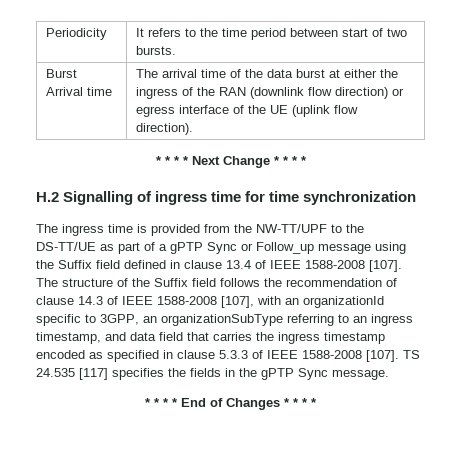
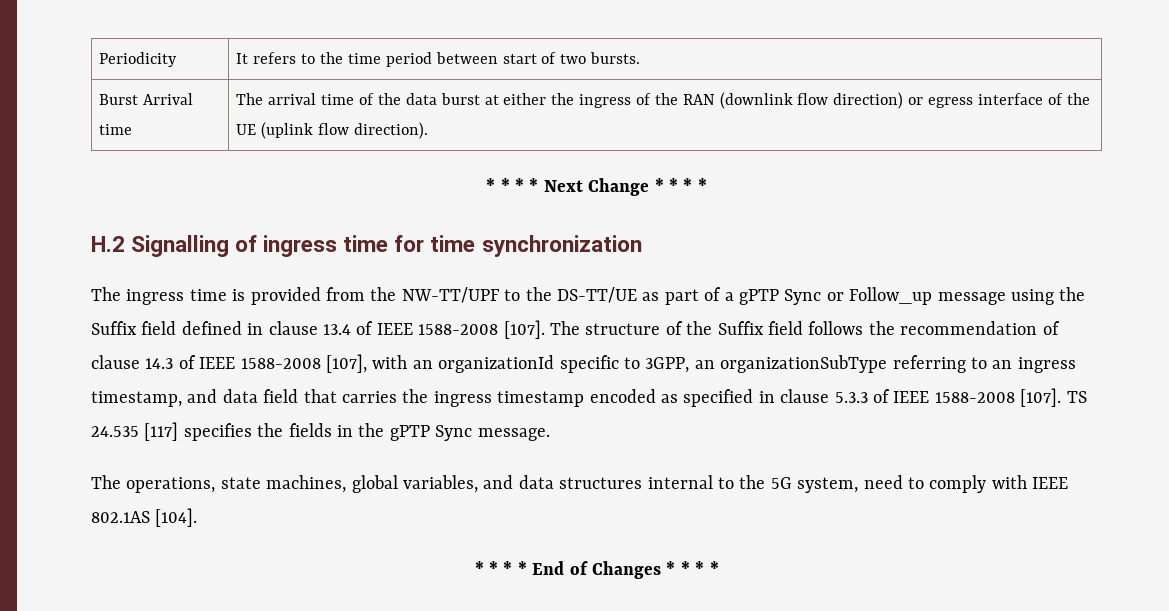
(389, 375) none -> [91,475,1069,493] [91,508,198,527] // The operations, state machines, global variables, and data structures internal to the 5G system, need to comply with IEEE 802.1AS [104].

